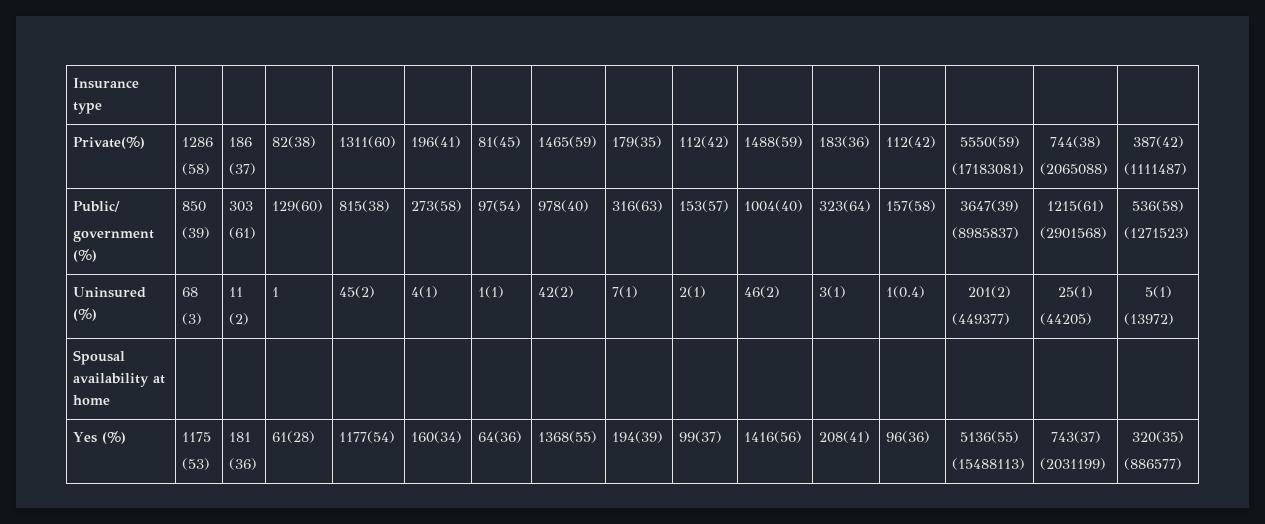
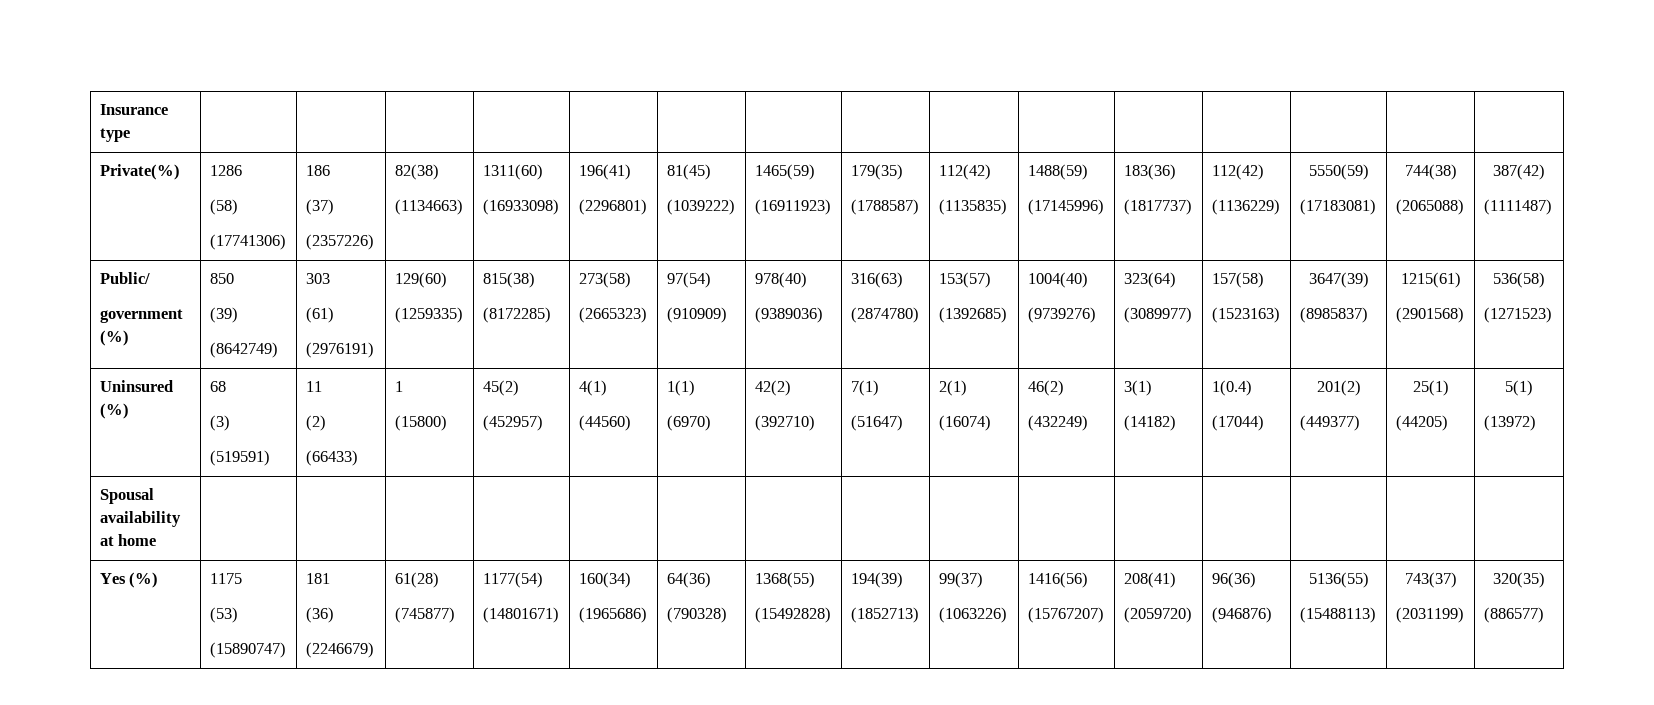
(211, 169) none -> [209,234,286,250] // (17741306)
(257, 169) none -> [305,234,374,250] // (2357226)
(317, 142) none -> [394,199,463,215] // (1134663)
(397, 142) none -> [482,199,559,215] // (16933098)
(462, 142) none -> [578,199,647,215] // (2296801)
(522, 142) none -> [666,199,735,215] // (1039222)
(598, 142) none -> [754,199,831,215] // (16911923)
[679,136,730,148] | 112(42) -> [850,199,919,215] [938,164,991,180] [938,199,1007,215] // (1788587) | 112(42) // (1135835)
(804, 142) none -> [1027,199,1104,215] // (17145996)
[886,136,937,148] | 112(42) -> [1123,199,1192,215] [1211,164,1264,180] [1211,199,1280,215] // (1817737) | 112(42) // (1136229)
(211, 233) none -> [209,342,278,358] // (8642749)
(257, 233) none -> [305,342,374,358] // (2976191)
(324, 206) none -> [394,307,463,323] // (1259335)
(391, 206) none -> [482,307,551,323] // (8172285)
(463, 206) none -> [578,307,647,323] // (2665323)
(522, 206) none -> [666,307,727,323] // (910909)
(590, 206) none -> [754,307,823,323] // (9389036)
(664, 206) none -> [850,307,919,323] // (2874780)
(730, 206) none -> [938,307,1007,323] // (1392685)
(804, 206) none -> [1027,307,1096,323] // (9739276)
(872, 206) none -> [1123,307,1192,323] // (3089977)
(937, 206) none -> [1211,307,1280,323] // (1523163)
(203, 319) none -> [209,450,270,466] // (519591)
[272,287,280,297] | 1 -> [305,450,358,466] [394,381,403,392] [394,415,447,431] // (66433) | 1 // (15800)
(376, 292) none -> [482,415,543,431] // (452957)
(439, 292) none -> [578,415,631,431] // (44560)
(505, 292) none -> [666,415,711,431] // (6970)
(575, 292) none -> [754,415,815,431] // (392710)
(639, 292) none -> [850,415,903,431] // (51647)
(707, 292) none -> [938,415,991,431] // (16074)
(781, 292) none -> [1027,415,1088,431] // (432249)
(847, 292) none -> [1123,415,1176,431] // (14182)
(926, 292) none -> [1211,415,1264,431] // (17044)
(211, 464) none -> [209,642,286,658] // (15890747)
(258, 464) none -> [305,642,374,658] // (2246679)
(316, 437) none -> [394,607,455,623] // (745877)
(396, 437) none -> [482,607,559,623] // (14801671)
(463, 437) none -> [578,607,647,623] // (1965686)
(523, 437) none -> [666,607,727,623] // (790328)
(598, 437) none -> [754,607,831,623] // (15492828)
(664, 437) none -> [850,607,919,623] // (1852713)
(723, 437) none -> [938,607,1007,623] // (1063226)
(803, 437) none -> [1027,607,1104,623] // (15767207)
(871, 437) none -> [1123,607,1192,623] // (2059720)
(931, 437) none -> [1211,607,1272,623] // (946876)

